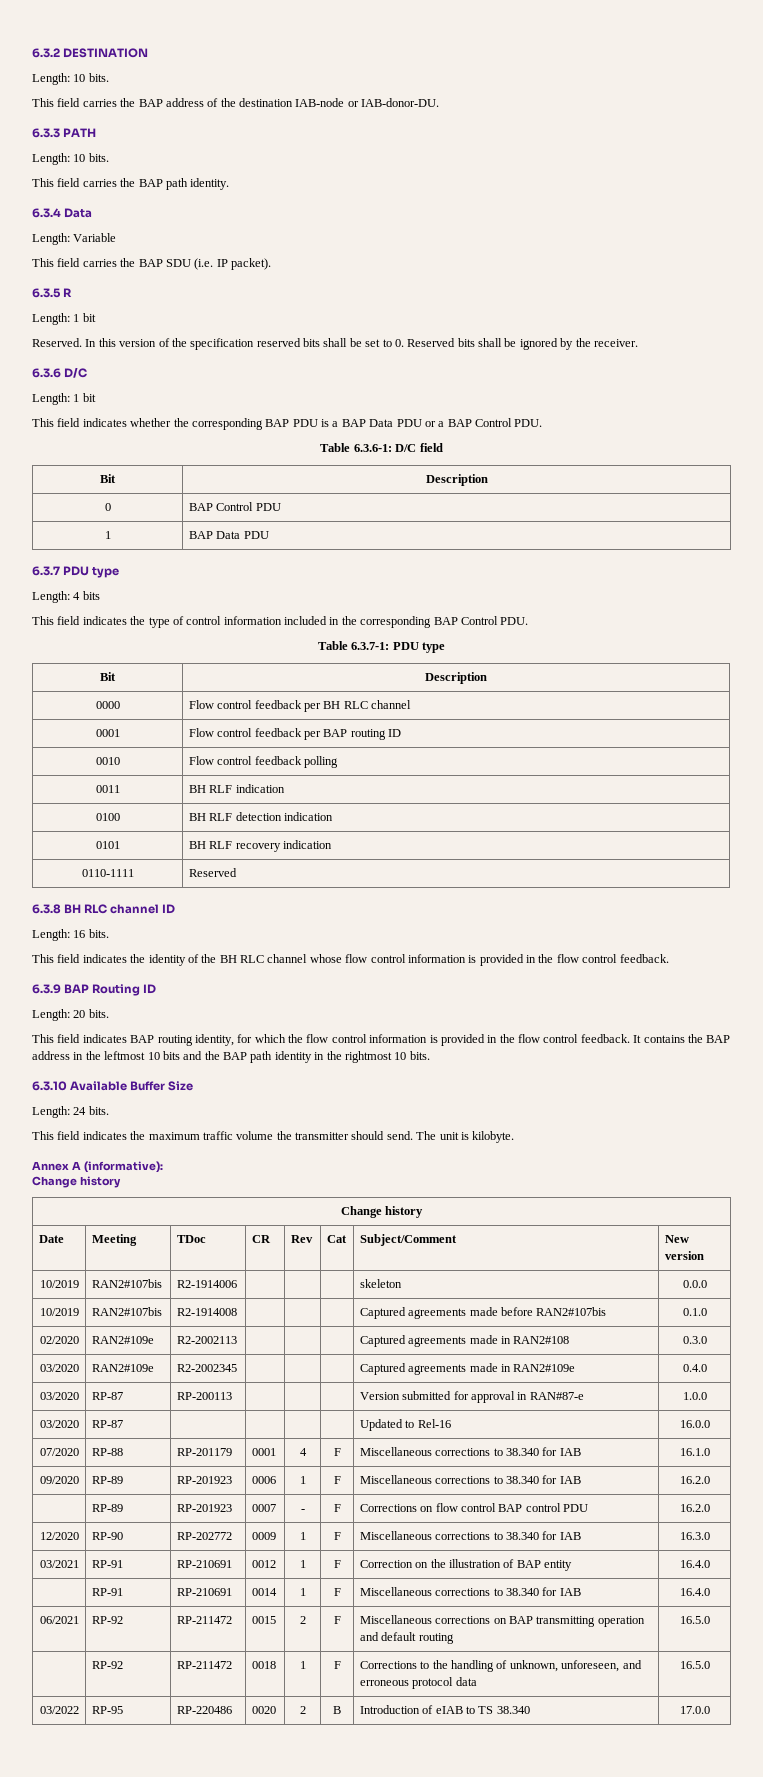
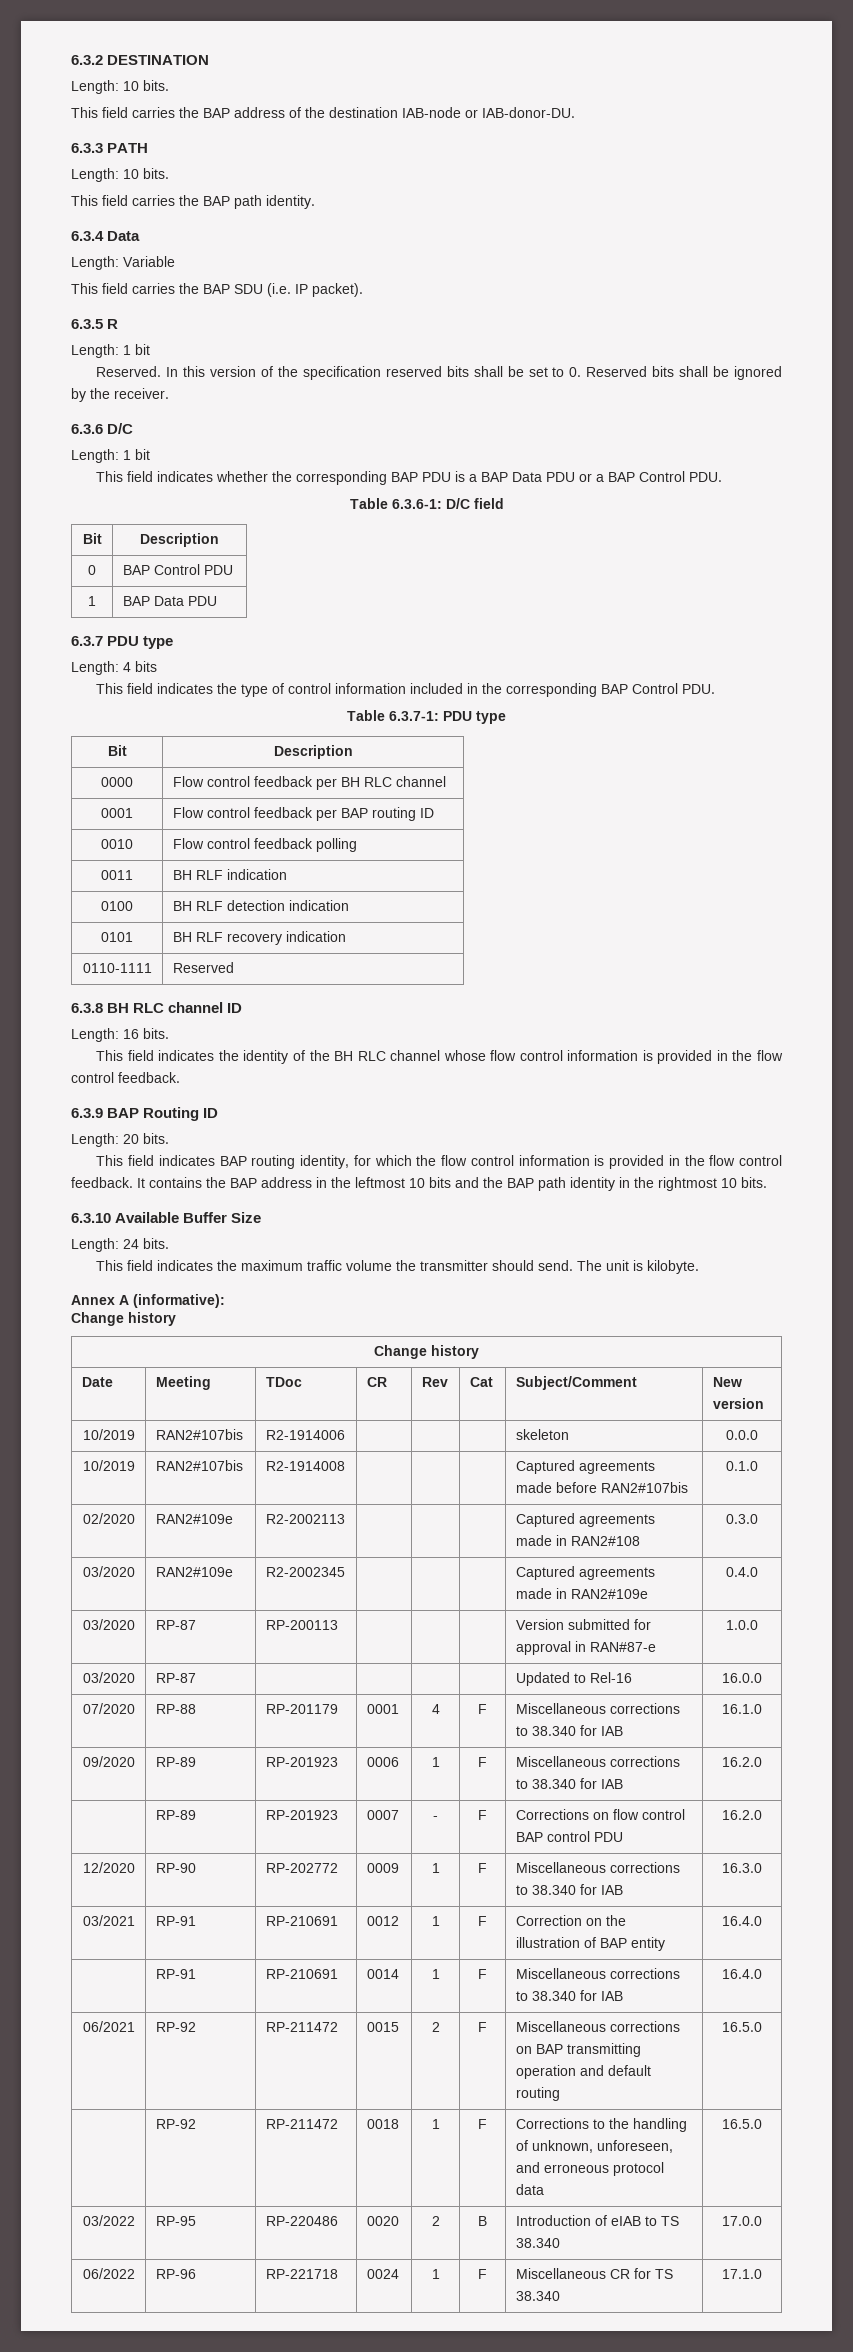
(710, 1710) none -> [82,2268,135,2279] [155,2269,196,2279] [265,2269,338,2279] [366,2269,399,2279] [431,2269,440,2279] [478,2269,487,2279] [515,2268,673,2279] [515,2291,560,2301] [722,2269,762,2279] // 06/2022 | RP-96 | RP-221718 | 0024 | 1 | F | Miscellaneous CR for TS 38.340 | 17.1.0

